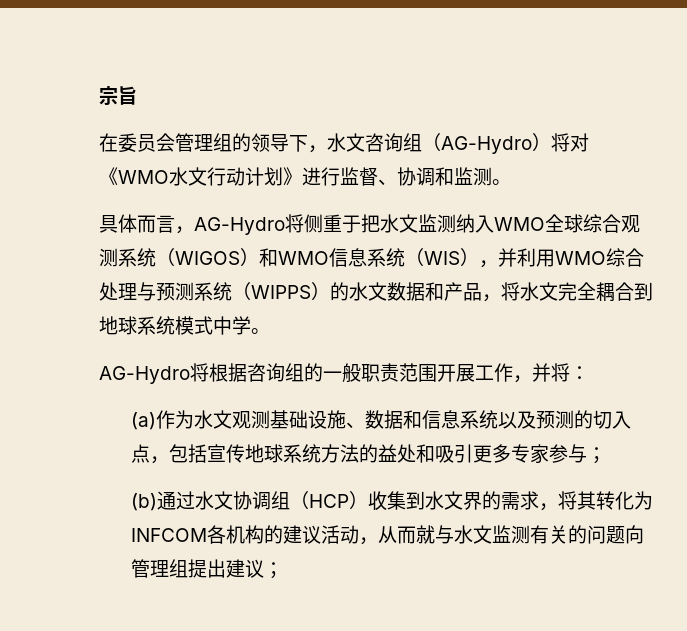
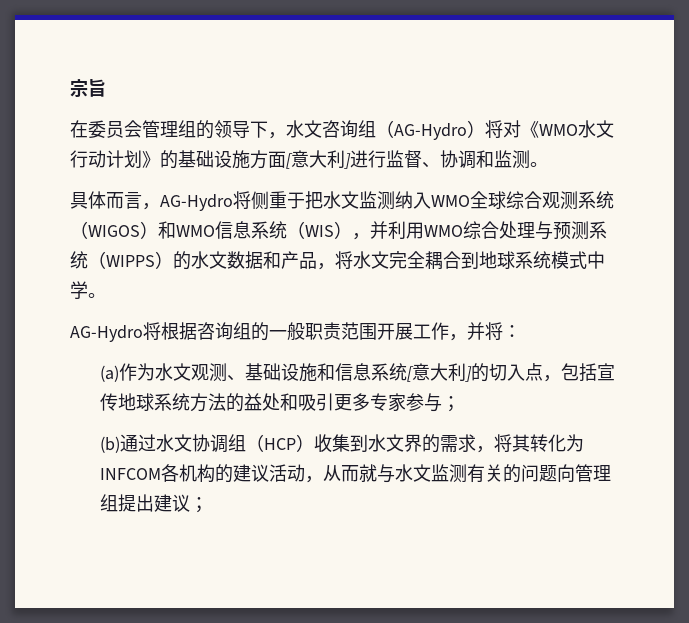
(302, 176) none -> [160,150,351,169] 的基础设施方面[意大利]
[270,410,404,429] 基础设施、数据 -> [227,363,318,382] 、基础设施
[498,410,575,429] 以及预测 -> [407,363,473,382] [意大利]

